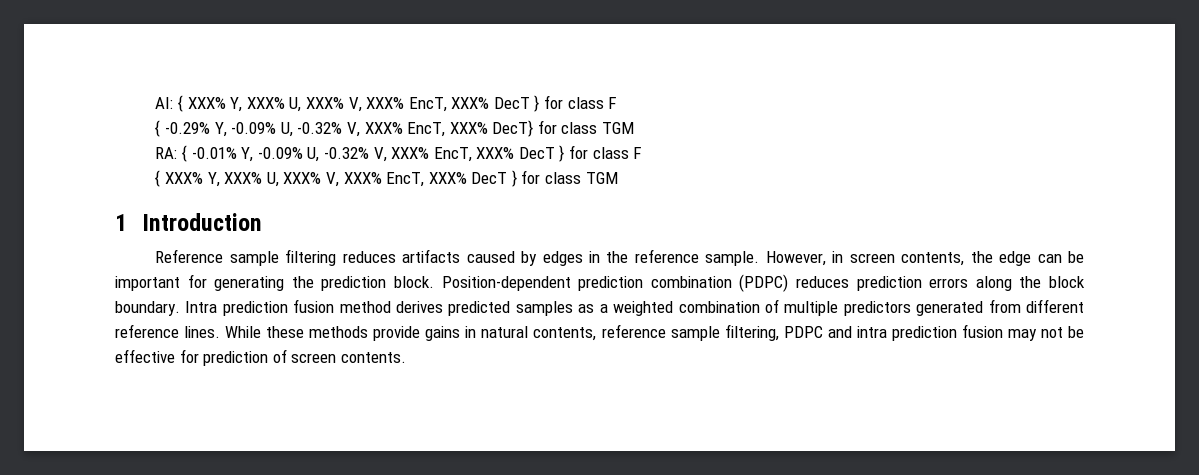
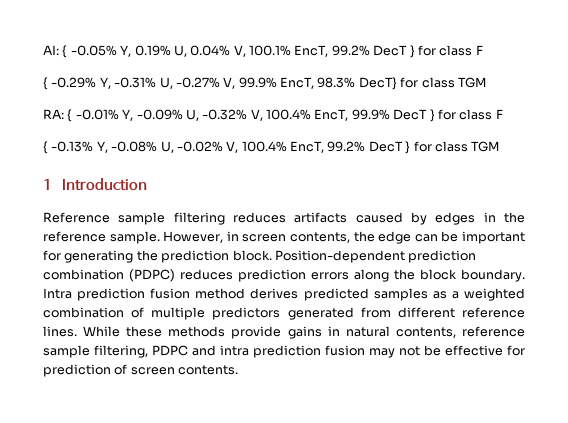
[187,97,490,112] XXX% Y, XXX% U, XXX% V, XXX% EncT, XXX% -> [70,45,370,57] -0.05% Y, 0.19% U, 0.04% V, 100.1% EncT, 99.2%
[231,122,488,137] -0.09% U, -0.32% V, XXX% EncT, XXX% -> [114,77,356,89] -0.31% U, -0.27% V, 99.9% EncT, 98.3%
[391,145,643,162] [155,170,467,187] XXX% EncT, XXX% DecT } for class F // { XXX% Y, XXX% U, XXX% V, XXX% EncT, XXX% -> [266,109,503,122] [43,141,366,154] 100.4% EncT, 99.9% DecT } for class F // { -0.13% Y, -0.08% U, -0.02% V, 100.4% EncT, 99.2%

